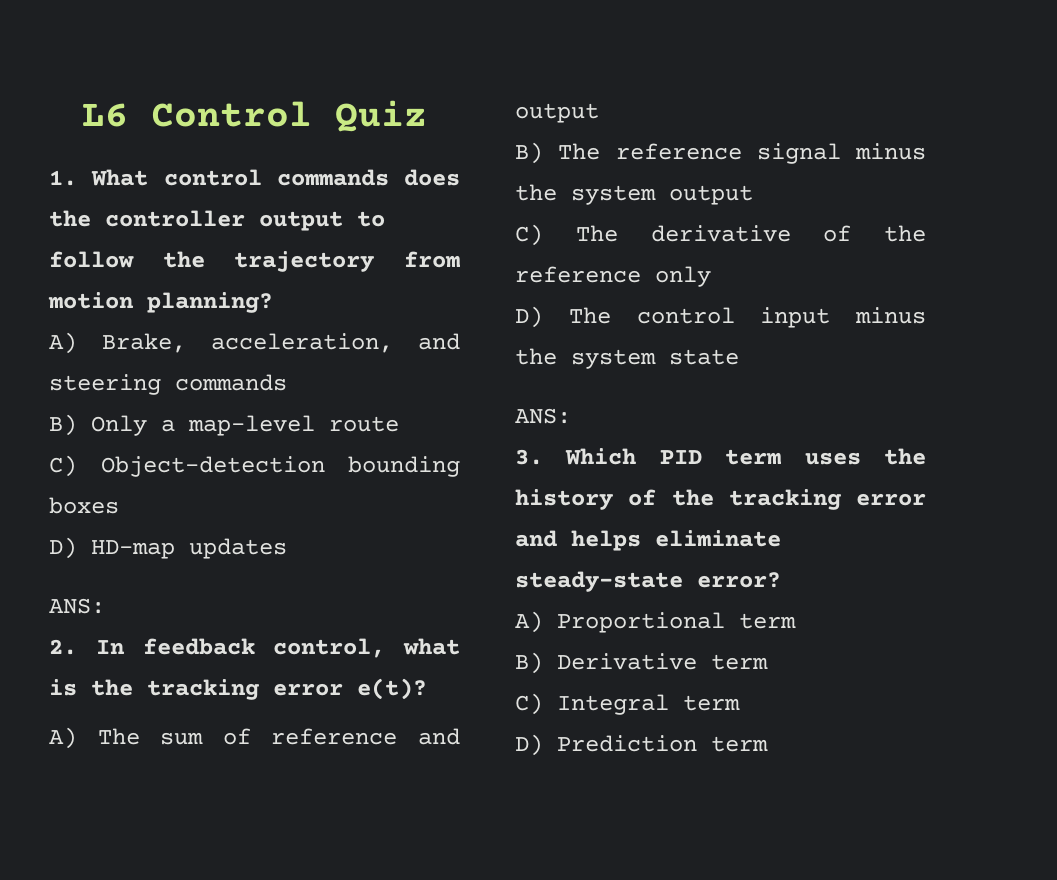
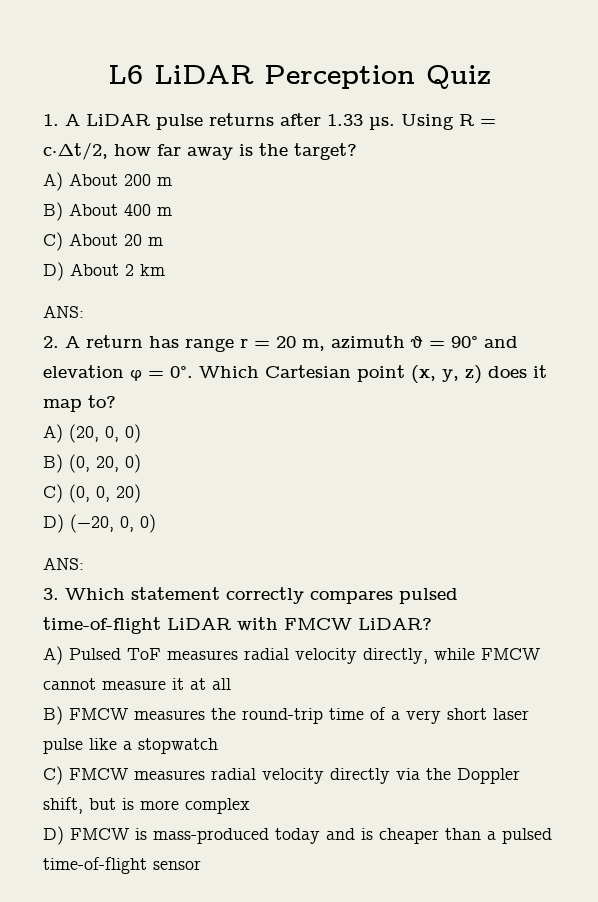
[151,101,312,127] Control -> [153,65,415,89] LiDAR Perception
[91,169,460,186] [49,210,385,231] [49,251,460,272] [48,292,273,313] [49,332,460,354] [49,374,287,395] [49,414,399,436] [49,455,460,477] [49,497,119,514] [49,537,287,559] [49,598,105,614] [49,638,460,658] [49,678,427,700] [49,727,460,749] [515,103,599,123] [515,142,926,164] [515,184,753,205] [515,224,926,246] [515,266,711,287] [515,306,926,328] [515,348,739,369] [515,408,571,424] [515,448,926,465] [515,489,926,510] [515,530,781,551] [515,571,781,592] [515,611,796,633] [515,652,768,674] [515,693,740,715] [515,734,768,756] What control commands does the controller output to follow the trajectory from motion planning? // A) Brake, acceleration, and steering commands // B) Only a map-level route // C) Object-detection bounding boxes // D) HD-map updates // ANS: // 2. In feedback control, what is the tracking error e(t)? // A) The sum of reference and output // B) The reference signal minus the system output // C) The derivative of the reference only // D) The control input minus the system state // ANS: // 3. Which PID term uses the history of the tracking error and helps eliminate steady-state error? // A) Proportional term // B) Derivative term // C) Integral term // D) Prediction term -> [65,113,496,130] [43,142,357,160] [43,172,172,191] [43,202,172,221] [43,232,163,251] [43,262,165,281] [43,305,84,318] [43,335,518,352] [43,365,547,384] [43,395,116,412] [43,424,141,443] [43,454,141,473] [43,484,141,503] [43,514,156,533] [43,557,84,570] [43,587,458,604] [43,617,432,634] [43,646,540,665] [43,678,231,690] [43,706,529,725] [43,738,218,754] [43,766,520,785] [43,797,250,814] [43,826,552,845] [43,857,201,874] A LiDAR pulse returns after 1.33 µs. Using R = c·Δt/2, how far away is the target? // A) About 200 m // B) About 400 m // C) About 20 m // D) About 2 km // ANS: // 2. A return has range r = 20 m, azimuth θ = 90° and elevation φ = 0°. Which Cartesian point (x, y, z) does it map to? // A) (20, 0, 0) // B) (0, 20, 0) // C) (0, 0, 20) // D) (−20, 0, 0) // ANS: // 3. Which statement correctly compares pulsed time-of-flight LiDAR with FMCW LiDAR? // A) Pulsed ToF measures radial velocity directly, while FMCW cannot measure it at all // B) FMCW measures the round-trip time of a very short laser pulse like a stopwatch // C) FMCW measures radial velocity directly via the Doppler shift, but is more complex // D) FMCW is mass-produced today and is cheaper than a pulsed time-of-flight sensor

